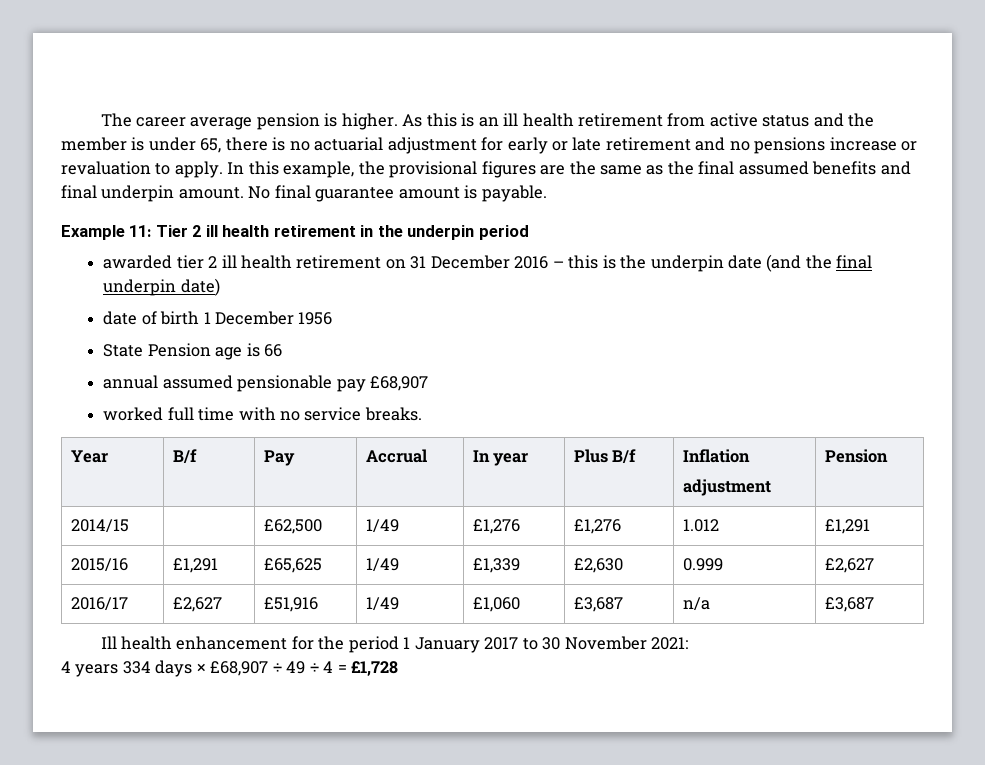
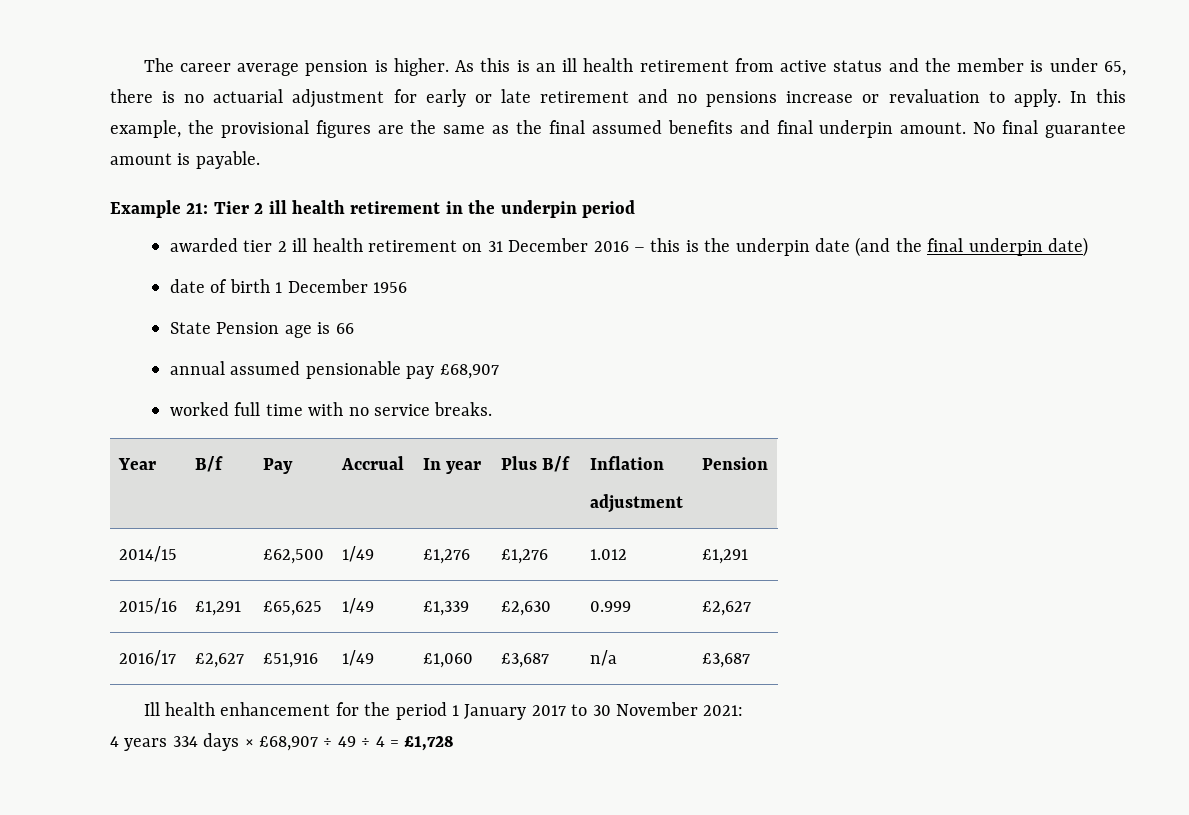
[129,225,152,237] 11: -> [186,203,209,214] 21:

